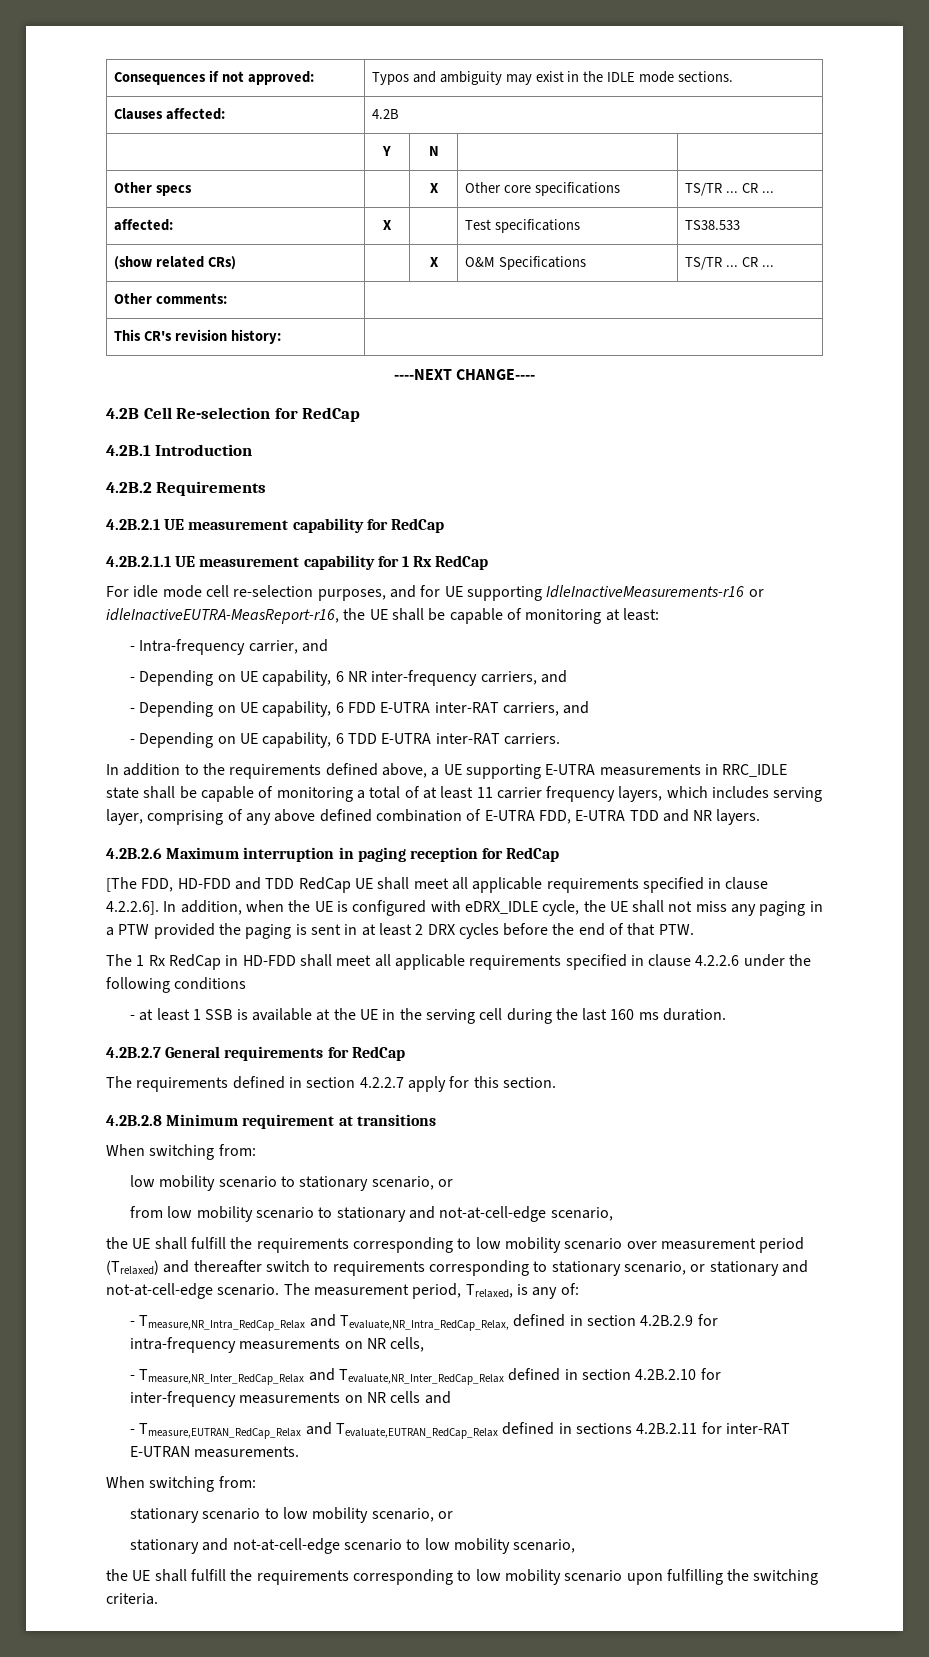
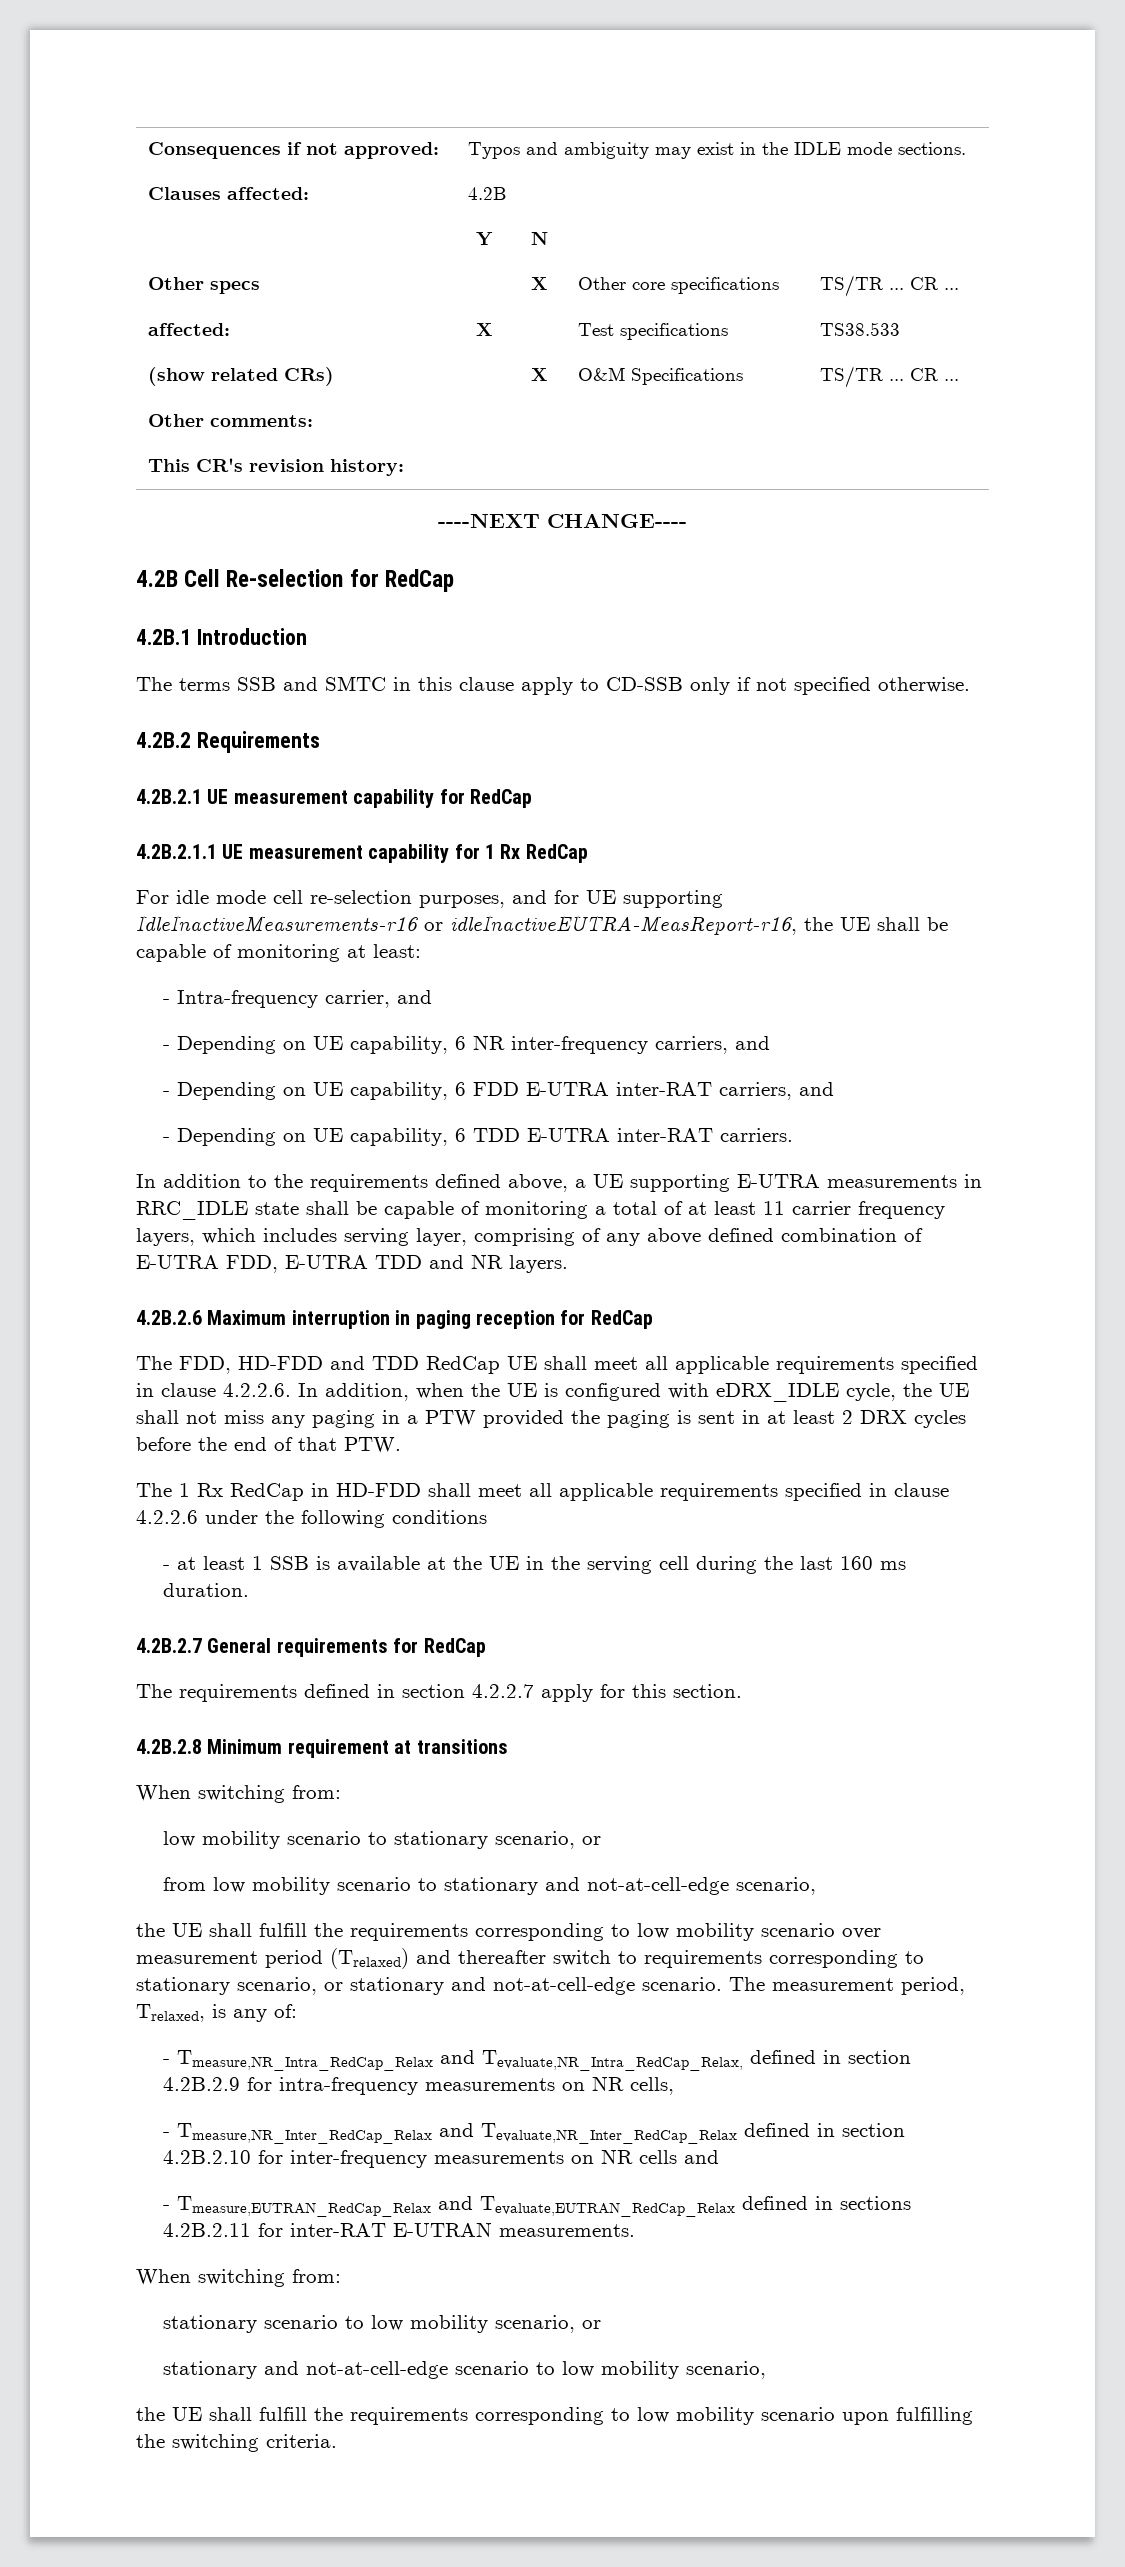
(253, 450) none -> [136,676,970,695] // The terms SSB and SMTC in this clause apply to CD-SSB only if not specified otherwise.
[106,877,137,892] [The -> [136,1356,172,1370] The
[106,901,159,915] 4.2.2.6]. -> [223,1383,291,1397] 4.2.2.6.

